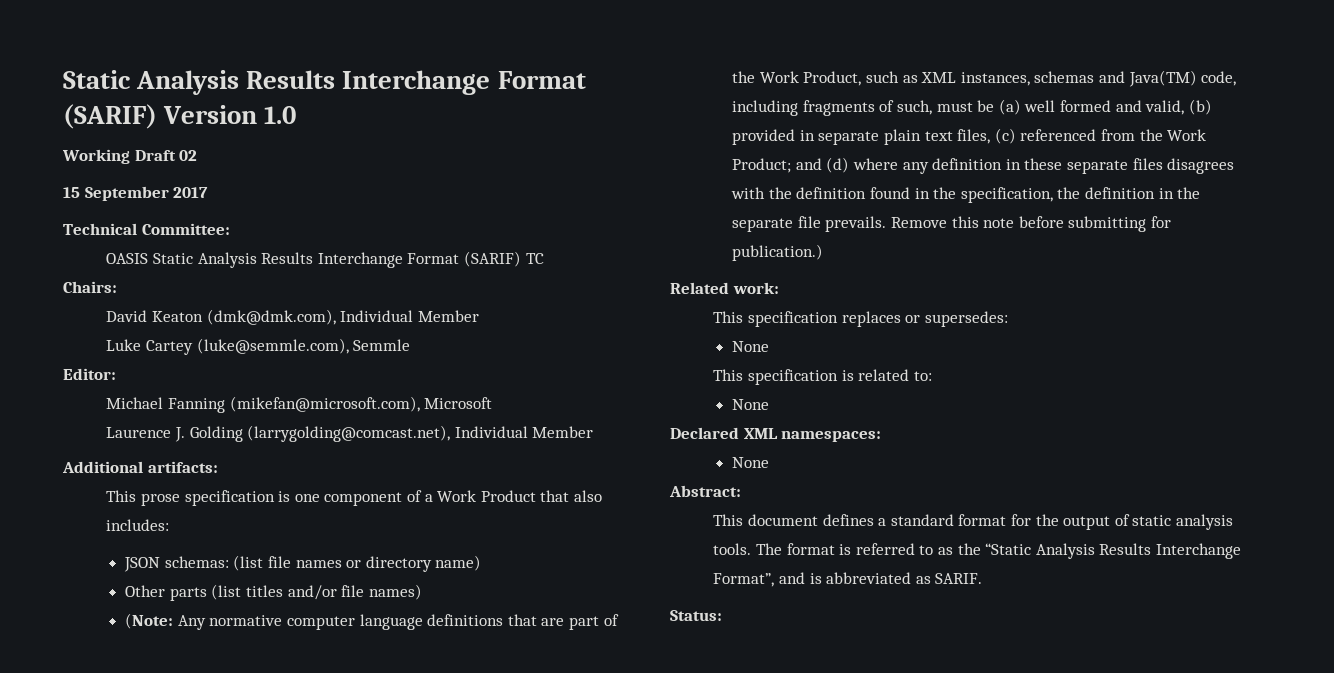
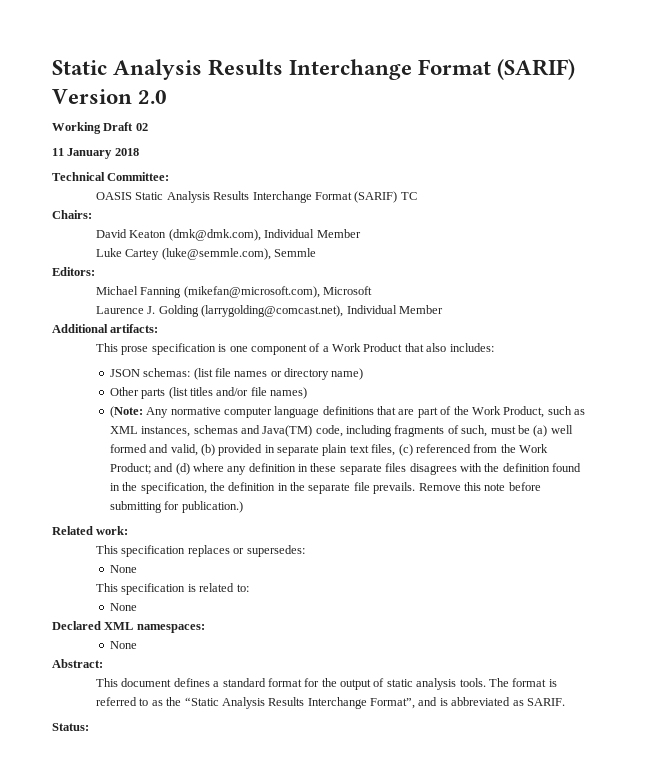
[264,106,297,124] 1.0 -> [138,90,168,104] 2.0
[63,186,209,201] 15 September 2017 -> [52,148,139,159] 11 January 2018
[63,368,116,380] Editor: -> [52,267,95,276] Editors:

